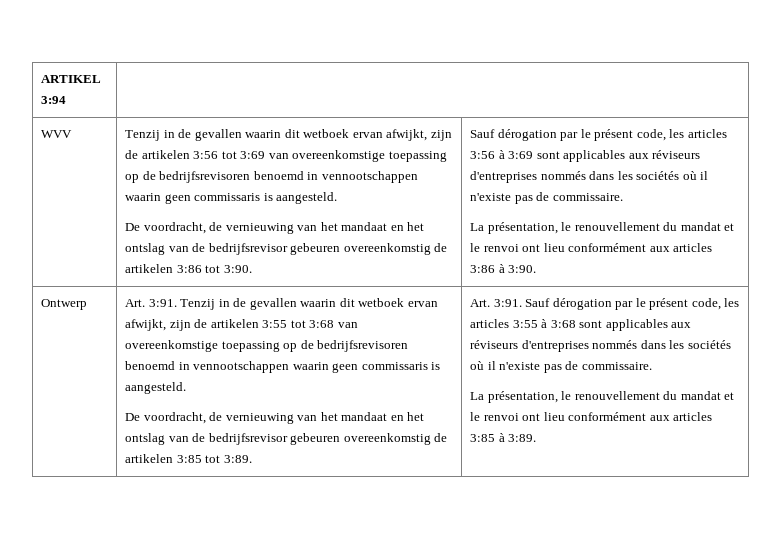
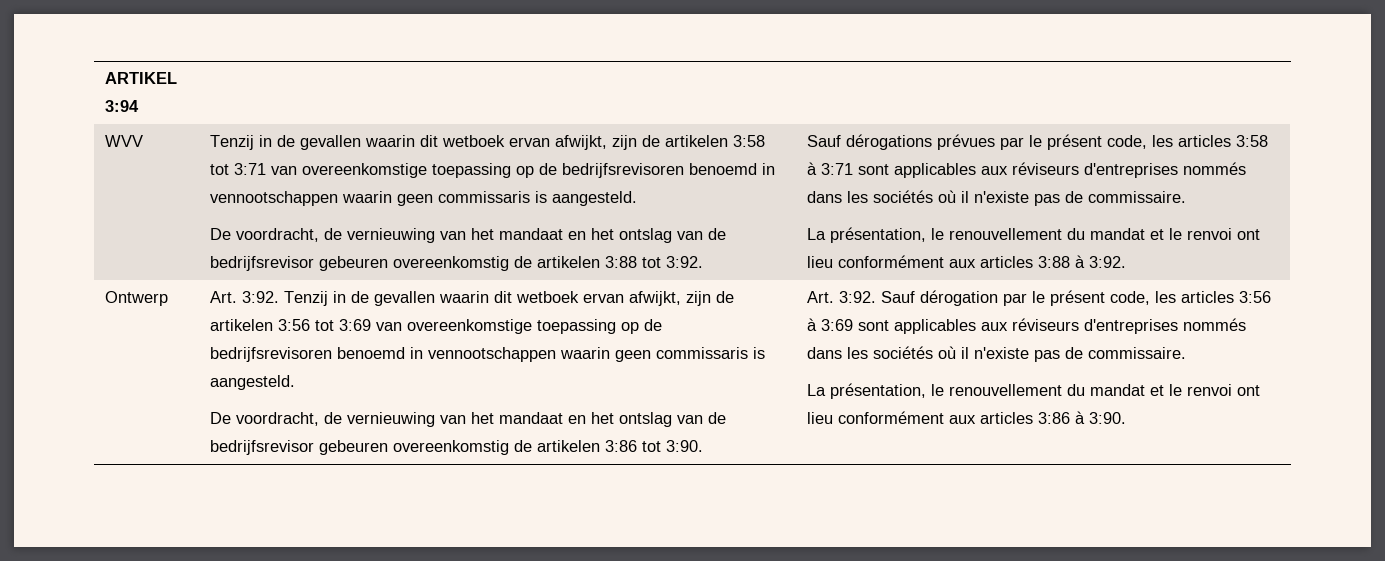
(190, 154) none -> [733,135,766,147] [210,163,776,178] [210,191,638,206] [210,228,727,243] [210,256,704,271] [807,134,1269,150] [807,162,1247,178] [807,190,1187,206] [807,227,1261,243] [807,255,1127,268] [105,291,169,306] [210,291,735,306] [210,319,274,331] 3:58 tot 3:71 van overeenkomstige toepassing op de bedrijfsrevisoren benoemd in vennootschappen waarin geen commissaris is aangesteld. // De voordracht, de vernieuwing van het mandaat en het ontslag van de bedrijfsrevisor gebeuren overeenkomstig de artikelen 3:88 tot 3:92. | Sauf dérogations prévues par le présent code, les articles 3:58 à 3:71 sont applicables aux réviseurs d'entreprises nommés dans les sociétés où il n'existe pas de commissaire. // La présentation, le renouvellement du mandat et le renvoi ont lieu conformément aux articles 3:88 à 3:92. // Ontwerp | Art. 3:92. Tenzij in de gevallen waarin dit wetboek ervan afwijkt, zijn de artikelen
(252, 269) none -> [807,291,877,303] Art. 3:92.
[41,299,88,310] [125,298,438,310] [125,319,358,331] [125,340,409,352] [125,361,441,373] [125,382,187,394] [125,412,425,424] [125,433,448,445] [125,454,252,463] [470,298,740,310] [470,319,692,331] [470,340,731,352] [470,361,652,373] [470,391,735,403] [470,412,713,421] [470,433,537,442] // Ontwerp | Art. 3:91. Tenzij in de gevallen waarin dit wetboek ervan afwijkt, zijn de artikelen 3:55 tot 3:68 van overeenkomstige toepassing op de bedrijfsrevisoren benoemd in vennootschappen waarin geen commissaris is aangesteld. // De voordracht, de vernieuwing van het mandaat en het ontslag van de bedrijfsrevisor gebeuren overeenkomstig de artikelen 3:85 tot 3:89. | Art. 3:91. Sauf dérogation par le présent code, les articles 3:55 à 3:68 sont applicables aux réviseurs d'entreprises nommés dans les sociétés où il n'existe pas de commissaire. // La présentation, le renouvellement du mandat et le renvoi ont lieu conformément aux articles 3:85 à 3:89. -> (1127, 418) none

